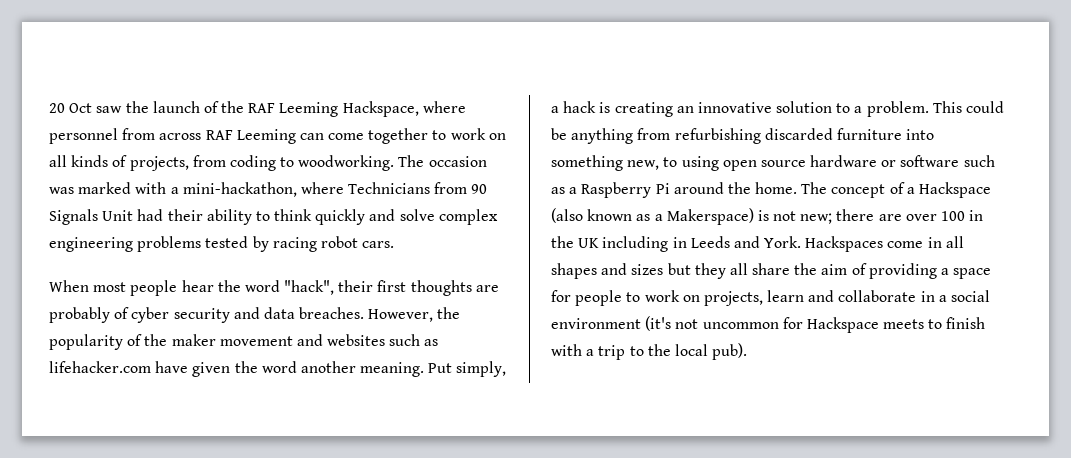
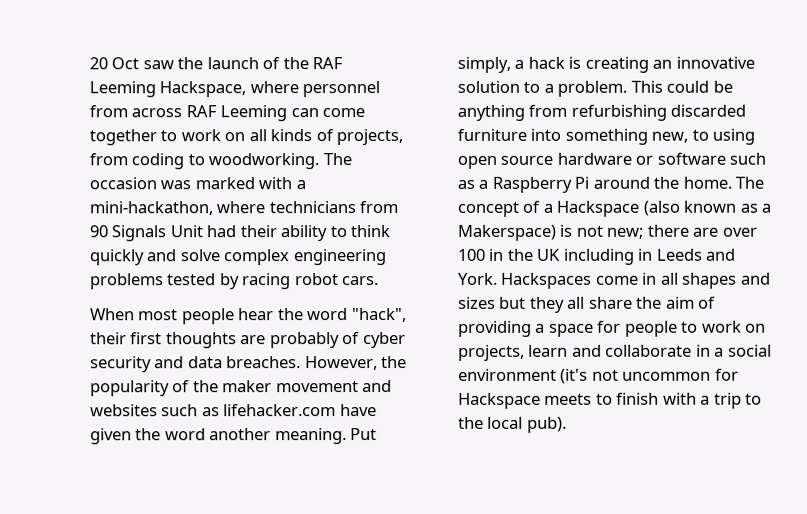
[348,182,431,194] Technicians -> [268,201,356,214] technicians

